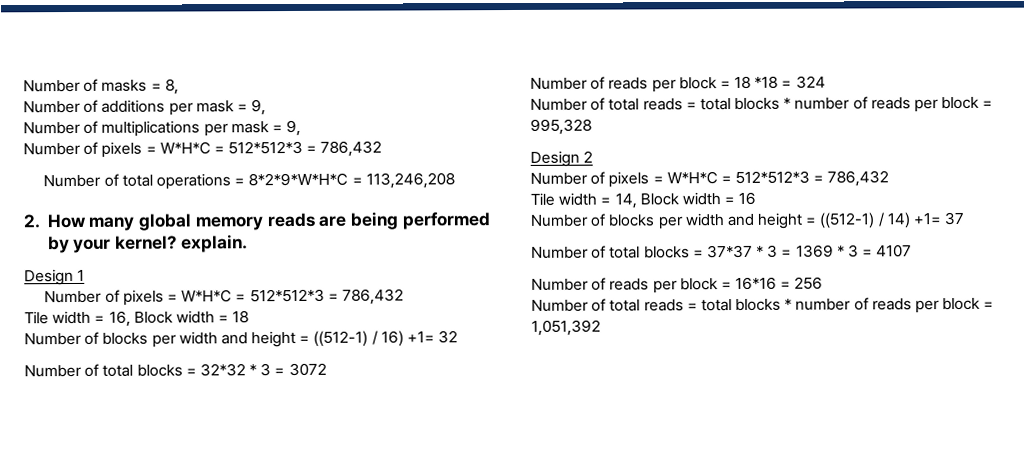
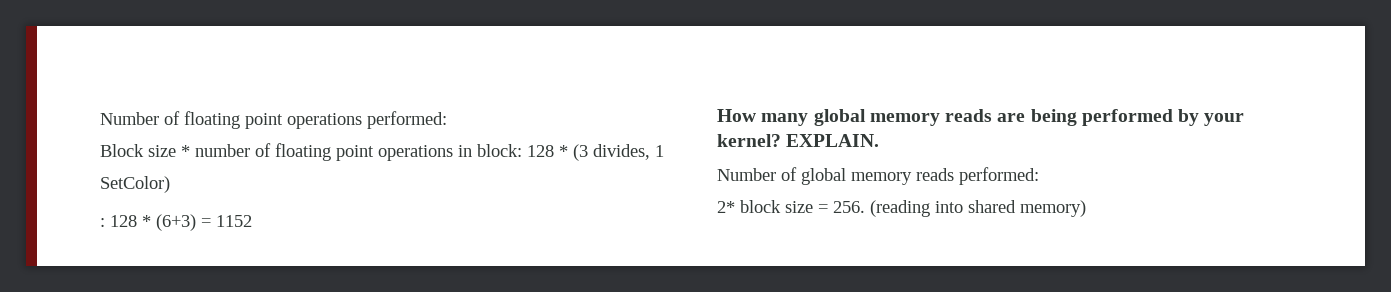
[23,78,179,95] [23,99,267,116] [23,119,302,137] [23,140,383,158] [43,172,455,190] [23,214,41,229] Number of masks = 8, // Number of additions per mask = 9, // Number of multiplications per mask = 9, // Number of pixels = W*H*C = 512*512*3 = 786,432 // Number of total operations = 8*2*9*W*H*C = 113,246,208 // 2. -> [100,111,447,129] [100,143,664,161] [100,176,170,193] [100,214,252,231] Number of floating point operations performed: // Block size * number of floating point operations in block: 128 * (3 divides, 1 SetColor) // : 128 * (6+3) = 1152 //
[180,234,248,253] [24,268,86,286] [44,288,404,306] [24,310,250,327] [24,330,459,348] [24,362,327,378] [530,75,826,93] [530,96,994,113] [530,118,592,135] [530,150,594,167] [530,170,890,188] [530,191,757,209] [530,211,966,230] [531,244,913,259] [531,276,824,294] [531,297,995,314] [531,319,601,336] explain. // Design 1 // Number of pixels = W*H*C = 512*512*3 = 786,432 // Tile width = 16, Block width = 18 // Number of blocks per width and height = ((512-1) / 16) +1= 32 // Number of total blocks = 32*32 * 3 = 3072 // Number of reads per block = 18 *18 = 324 // Number of total reads = total blocks * number of reads per block = 995,328 // Design 2 // Number of pixels = W*H*C = 512*512*3 = 786,432 // Tile width = 14, Block width = 16 // Number of blocks per width and height = ((512-1) / 14) +1= 37 // Number of total blocks = 37*37 * 3 = 1369 * 3 = 4107 // Number of reads per block = 16*16 = 256 // Number of total reads = total blocks * number of reads per block = 1,051,392 -> [786,134,880,147] [717,167,1039,185] [717,200,1086,217] EXPLAIN. // Number of global memory reads performed: // 2* block size = 256. (reading into shared memory)

